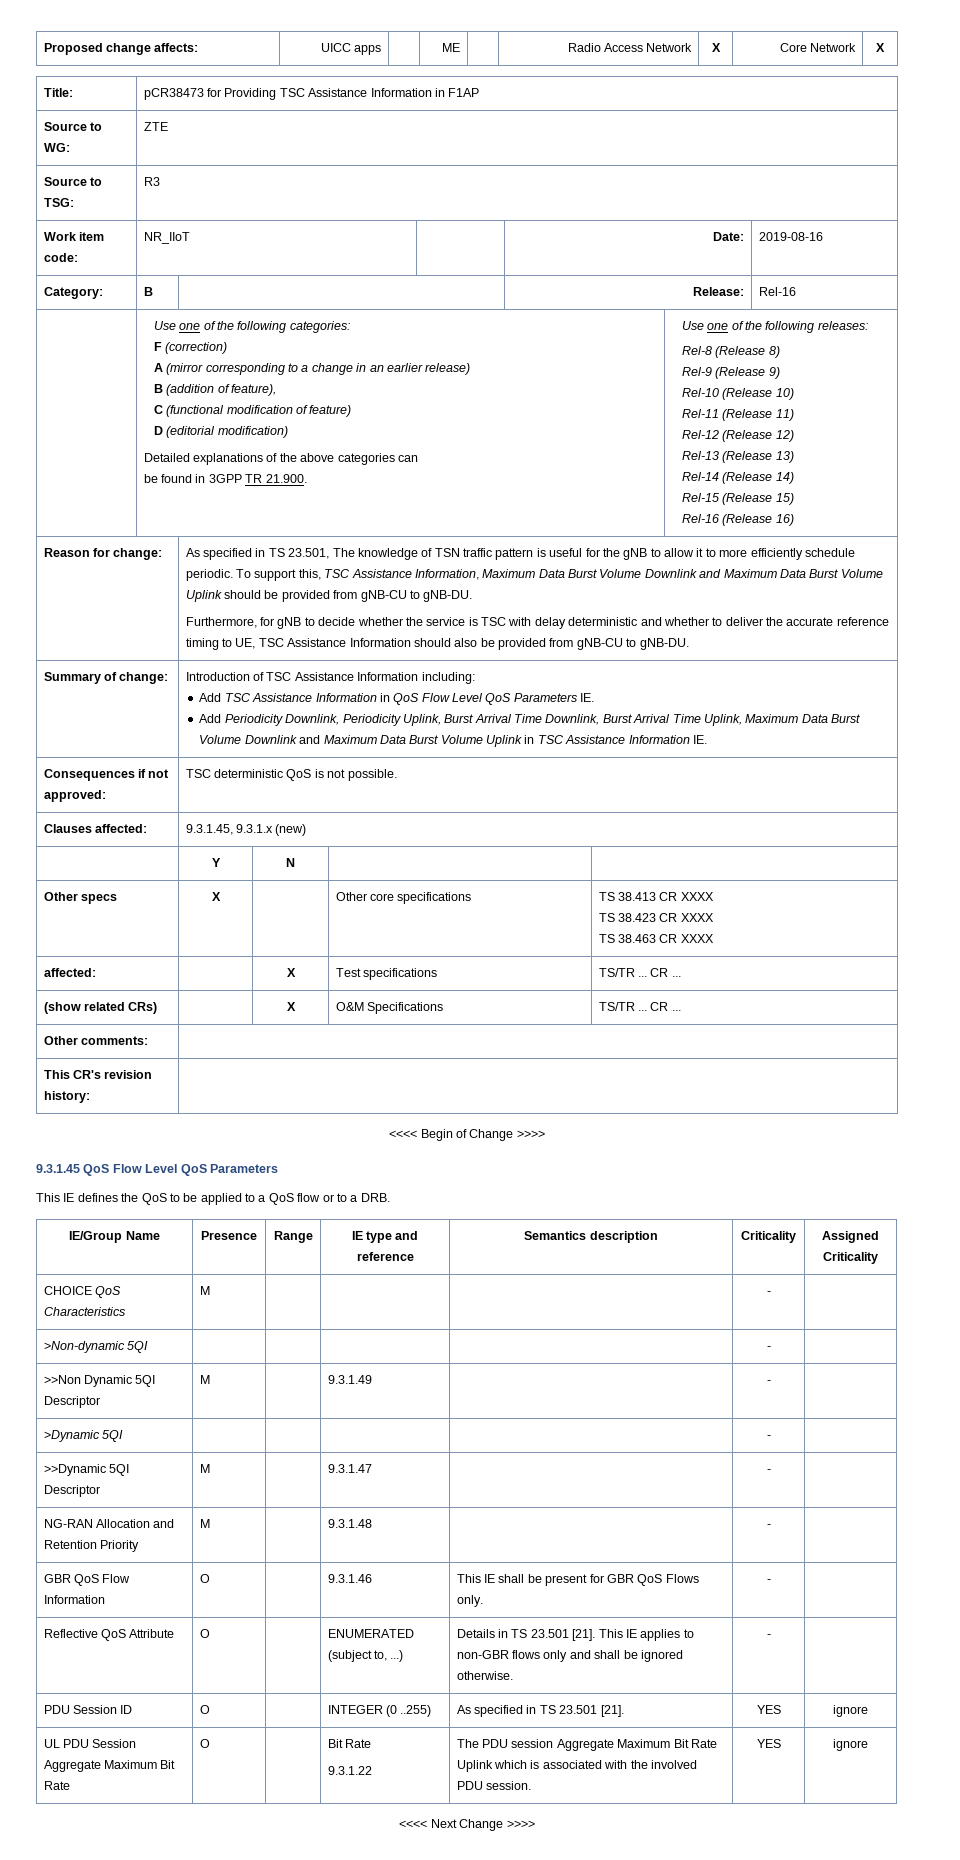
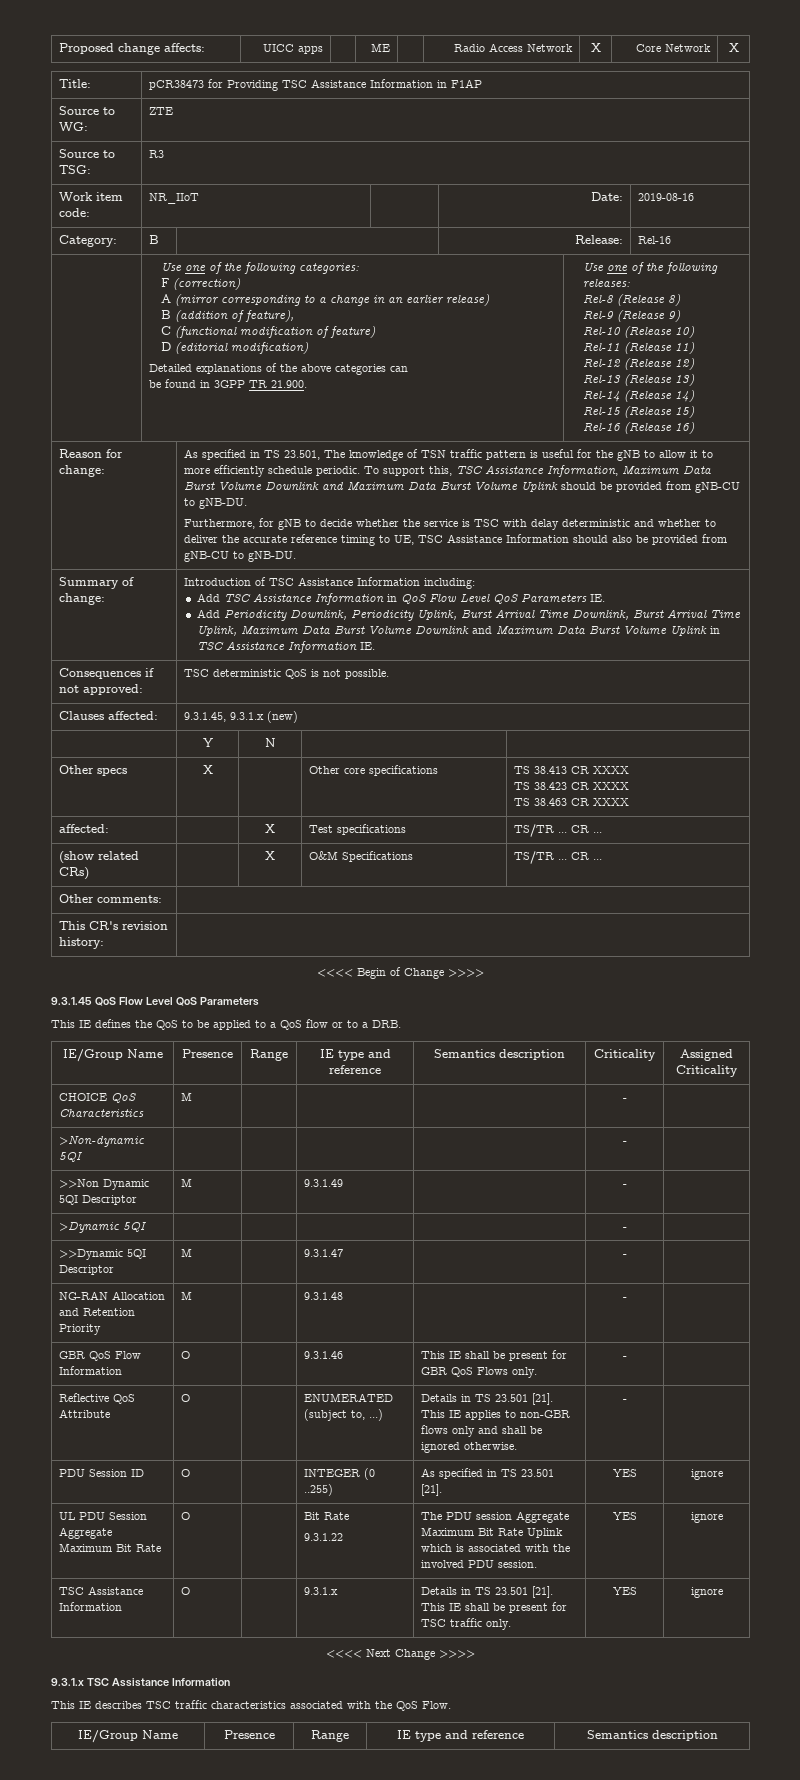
[399,1819,535,1831] // <<<< Next Change >>>> -> [59,1586,144,1595] [59,1602,123,1611] [181,1587,191,1595] [304,1587,339,1595] [421,1586,554,1598] [421,1602,568,1613] [421,1618,512,1630] [612,1587,637,1595] [690,1587,723,1598] [326,1649,475,1660] [51,1678,230,1687] [51,1700,451,1711] [78,1730,178,1743] [223,1730,275,1739] [311,1730,349,1742] [397,1730,524,1742] [586,1730,718,1741] // TSC Assistance Information | O | | 9.3.1.x | Details in TS 23.501 [21]. This IE shall be present for TSC traffic only. | YES | ignore // <<<< Next Change >>>> // 9.3.1.x TSC Assistance Information // This IE describes TSC traffic characteristics associated with the QoS Flow. // IE/Group Name | Presence | Range | IE type and reference | Semantics description

